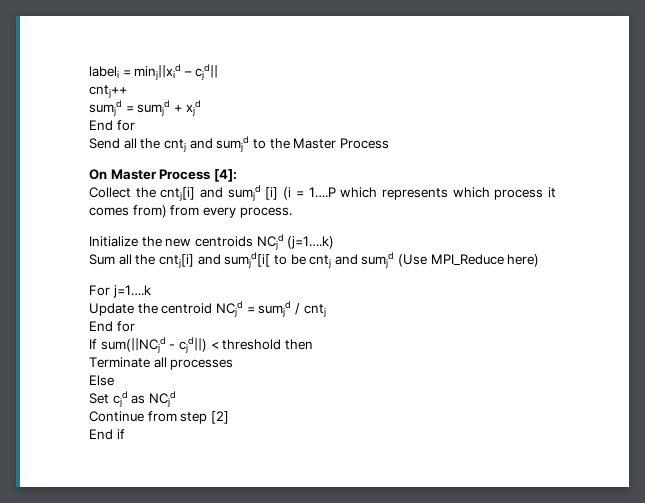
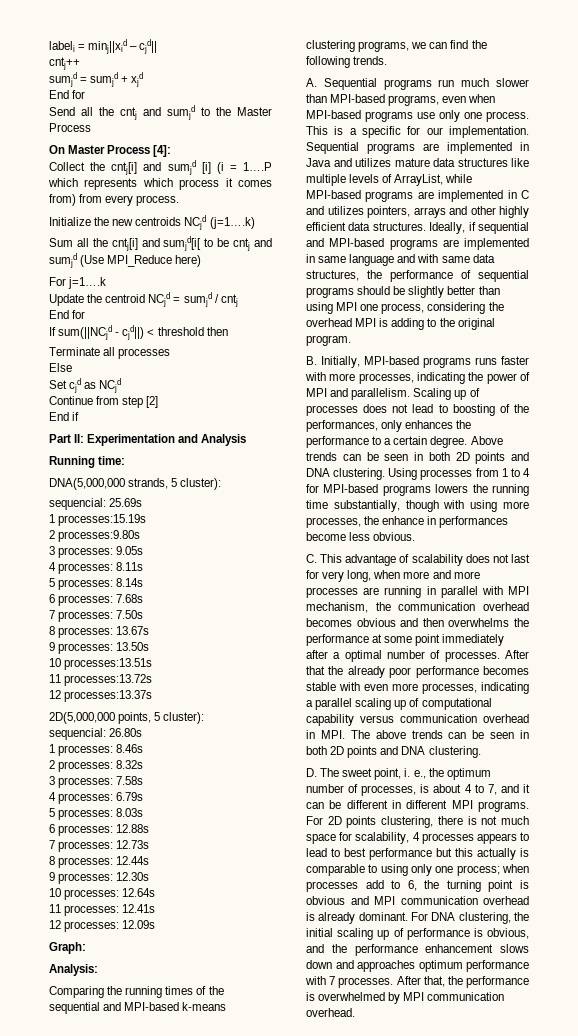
(125, 434) none -> [49,434,247,446] [49,456,126,468] [49,478,222,490] [49,498,143,510] [49,514,147,526] [49,530,141,542] [49,546,144,558] [49,562,144,574] [49,578,144,590] [49,594,144,606] [49,610,144,622] [49,626,150,638] [49,642,150,654] [49,658,153,670] [49,674,153,686] [49,690,153,702] [49,712,205,724] [49,728,143,740] [49,744,144,756] [49,760,144,772] [49,776,144,788] [49,792,144,804] [49,808,144,820] [49,824,150,836] [49,840,150,852] [49,856,150,868] [49,872,150,884] [49,888,156,900] [49,904,156,916] [49,920,156,932] [49,942,86,954] [49,964,98,976] [49,986,224,998] [49,1002,227,1014] [306,40,487,52] [306,56,388,68] [306,78,529,90] [306,94,496,106] [306,110,529,122] [306,126,529,138] [306,142,529,154] [306,158,529,167] [306,174,473,186] [306,190,529,202] [306,206,529,218] [306,222,529,234] [306,238,529,250] [306,254,495,266] [306,270,529,282] [306,286,500,298] [306,302,504,314] [306,318,495,330] [306,335,351,346] [306,356,529,368] [305,372,530,384] [306,388,480,400] [306,404,529,416] [306,420,472,432] [306,436,503,448] [306,452,529,464] [306,468,530,480] [306,484,529,496] [306,500,529,512] [306,516,509,528] [306,532,416,541] [306,554,530,566] [306,570,480,582] [306,586,529,598] [306,602,529,613] [306,618,529,627] [306,634,505,646] [306,650,529,662] [306,666,529,678] [306,682,529,694] [306,698,492,710] [306,714,529,726] [306,730,529,739] [306,746,481,758] [306,768,491,780] [306,784,530,796] [306,800,529,812] [306,816,529,828] [306,832,529,844] [306,848,529,860] [306,864,529,876] [306,880,529,892] [306,896,529,905] [306,912,529,924] [306,928,529,940] [306,944,529,956] [306,960,529,972] [305,976,529,988] [306,992,505,1004] [306,1008,355,1017] // Part II: Experimentation and Analysis // Running time: // DNA(5,000,000 strands, 5 cluster): // sequencial: 25.69s // 1 processes:15.19s // 2 processes:9.80s // 3 processes: 9.05s // 4 processes: 8.11s // 5 processes: 8.14s // 6 processes: 7.68s // 7 processes: 7.50s // 8 processes: 13.67s // 9 processes: 13.50s // 10 processes:13.51s // 11 processes:13.72s // 12 processes:13.37s // 2D(5,000,000 points, 5 cluster): // sequencial: 26.80s // 1 processes: 8.46s // 2 processes: 8.32s // 3 processes: 7.58s // 4 processes: 6.79s // 5 processes: 8.03s // 6 processes: 12.88s // 7 processes: 12.73s // 8 processes: 12.44s // 9 processes: 12.30s // 10 processes: 12.64s // 11 processes: 12.41s // 12 processes: 12.09s // Graph: // Analysis: // Comparing the running times of the sequential and MPI-based k-means clustering programs, we can find the following trends. // A. Sequential programs run much slower than MPI-based programs, even when MPI-based programs use only one process. This is a specific for our implementation. Sequential programs are implemented in Java and utilizes mature data structures like multiple levels of ArrayList, while MPI-based programs are implemented in C and utilizes pointers, arrays and other highly efficient data structures. Ideally, if sequential and MPI-based programs are implemented in same language and with same data structures, the performance of sequential programs should be slightly better than using MPI one process, considering the overhead MPI is adding to the original program. // B. Initially, MPI-based programs runs faster with more processes, indicating the power of MPI and parallelism. Scaling up of processes does not lead to boosting of the performances, only enhances the performance to a certain degree. Above trends can be seen in both 2D points and DNA clustering. Using processes from 1 to 4 for MPI-based programs lowers the running time substantially, though with using more processes, the enhance in performances become less obvious. // C. This advantage of scalability does not last for very long, when more and more processes are running in parallel with MPI mechanism, the communication overhead becomes obvious and then overwhelms the performance at some point immediately after a optimal number of processes. After that the already poor performance becomes stable with even more processes, indicating a parallel scaling up of computational capability versus communication overhead in MPI. The above trends can be seen in both 2D points and DNA clustering. // D. The sweet point, i. e., the optimum number of processes, is about 4 to 7, and it can be different in different MPI programs. For 2D points clustering, there is not much space for scalability, 4 processes appears to lead to best performance but this actually is comparable to using only one process; when processes add to 6, the turning point is obvious and MPI communication overhead is already dominant. For DNA clustering, the initial scaling up of performance is obvious, and the performance enhancement slows down and approaches optimum performance with 7 processes. After that, the performance is overwhelmed by MPI communication overhead.

